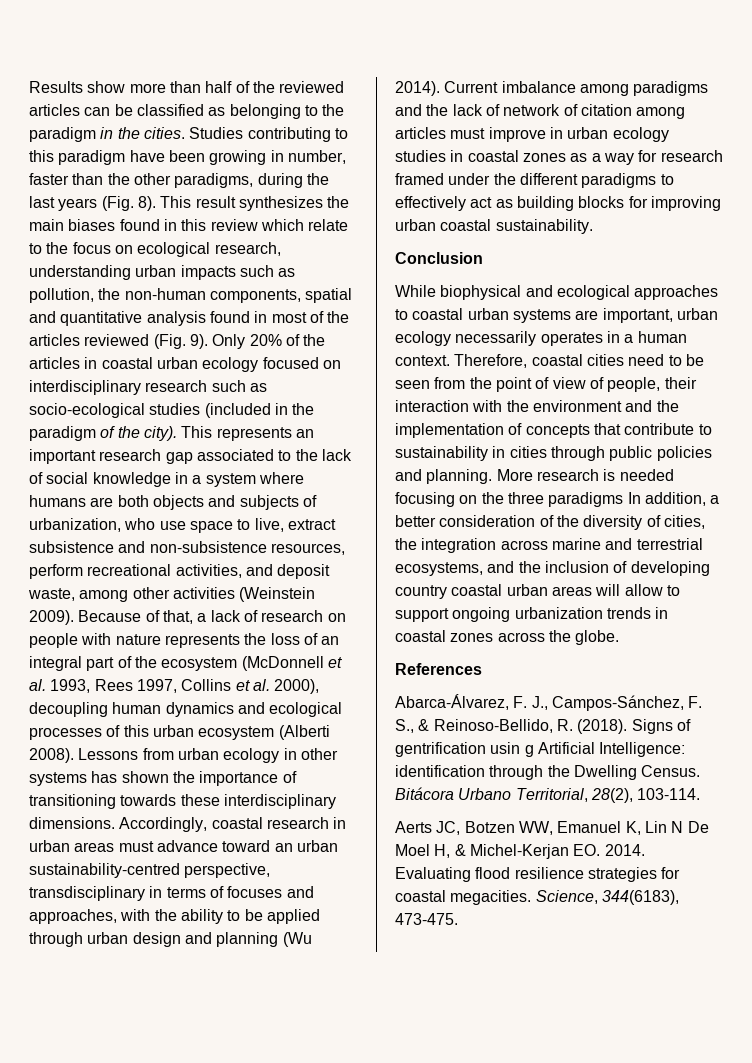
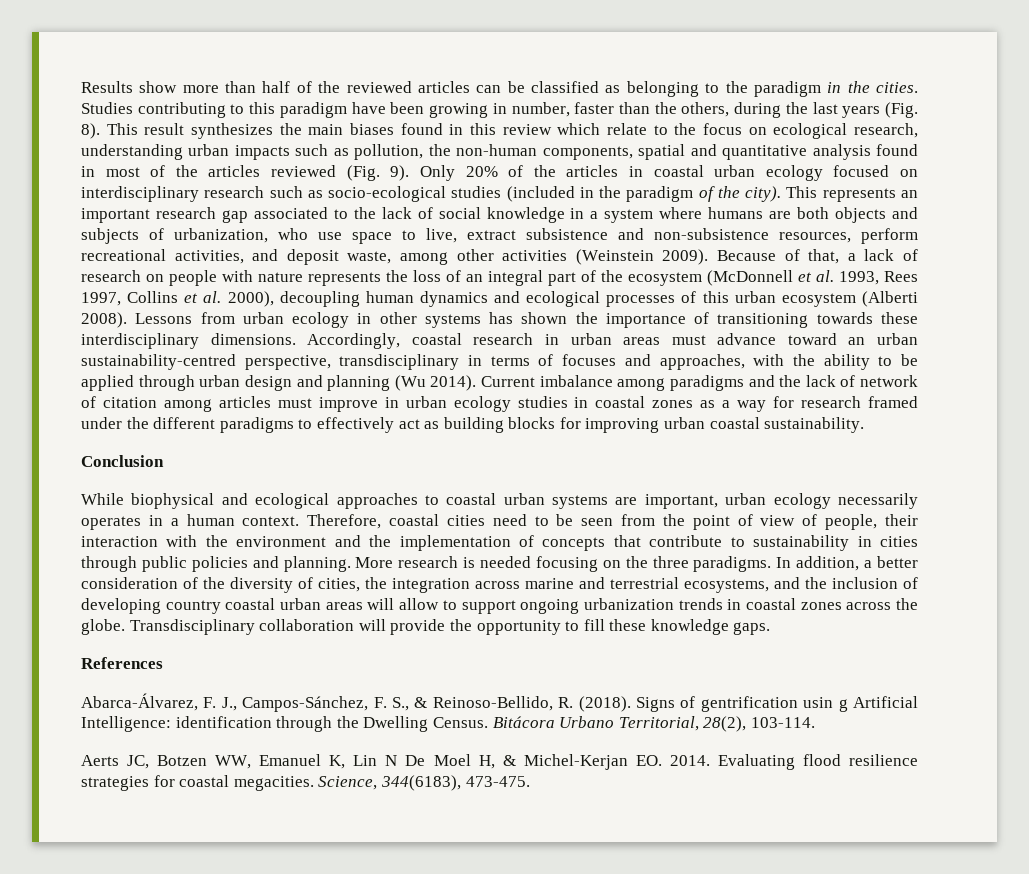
[133,173,254,188] other paradigms, -> [681,102,730,117] others,
[548,492,624,507] paradigms -> [693,556,772,572] paradigms.
(620, 637) none -> [129,619,771,635] Transdisciplinary collaboration will provide the opportunity to fill these knowledge gaps.

